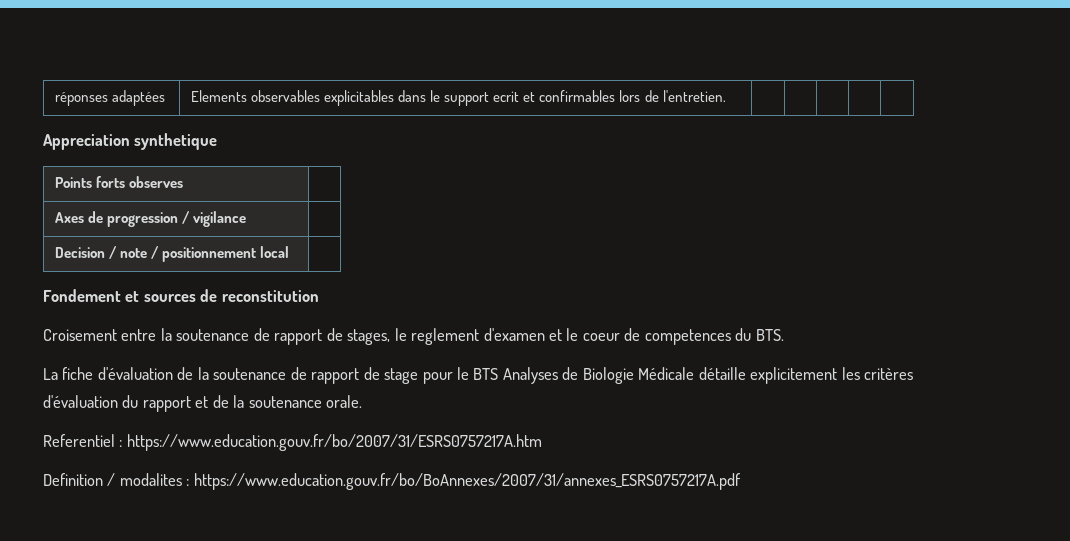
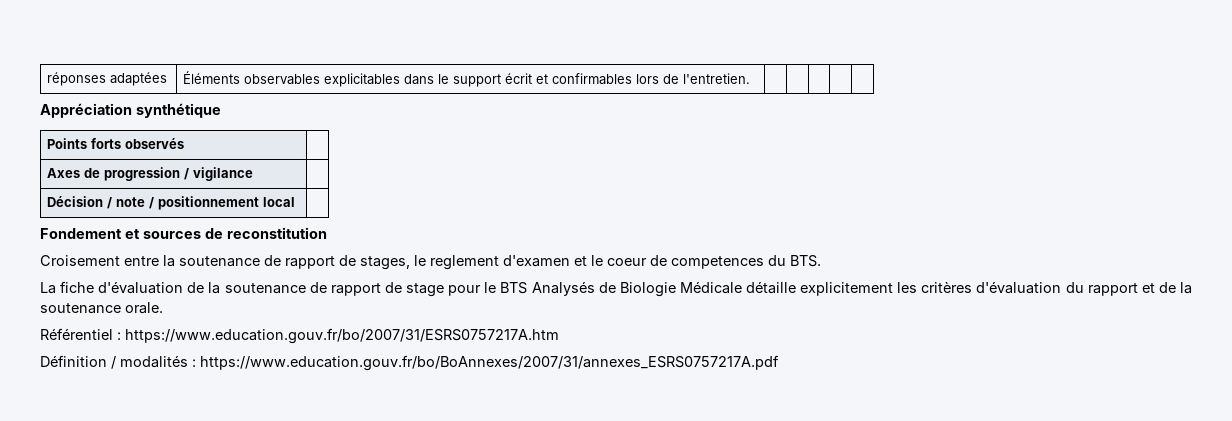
[190,90,247,102] Elements -> [183,71,241,84] Éléments
[493,91,520,102] ecrit -> [505,73,533,84] écrit
[43,133,218,150] Appreciation synthetique -> [40,103,221,118] Appréciation synthétique
[129,176,184,188] observes -> [125,138,185,149] observés
[54,247,105,258] Decision -> [47,196,104,207] Décision
[502,367,558,384] Analyses -> [531,281,595,296] Analysés
[43,434,115,447] Referentiel -> [40,328,113,340] Référentiel
[43,473,182,486] Definition / modalites -> [40,355,188,369] Définition / modalités

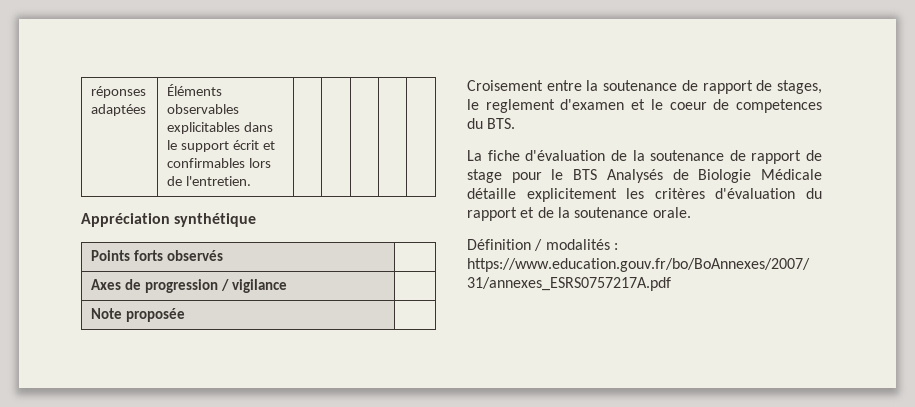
[47,196,296,210] [40,227,327,239] Décision / note / positionnement local | // Fondement et sources de reconstitution -> [91,308,186,322] Note proposée |
[40,328,559,344] // Référentiel : https://www.education.gouv.fr/bo/2007/31/ESRS0757217A.htm -> (691, 212) none

